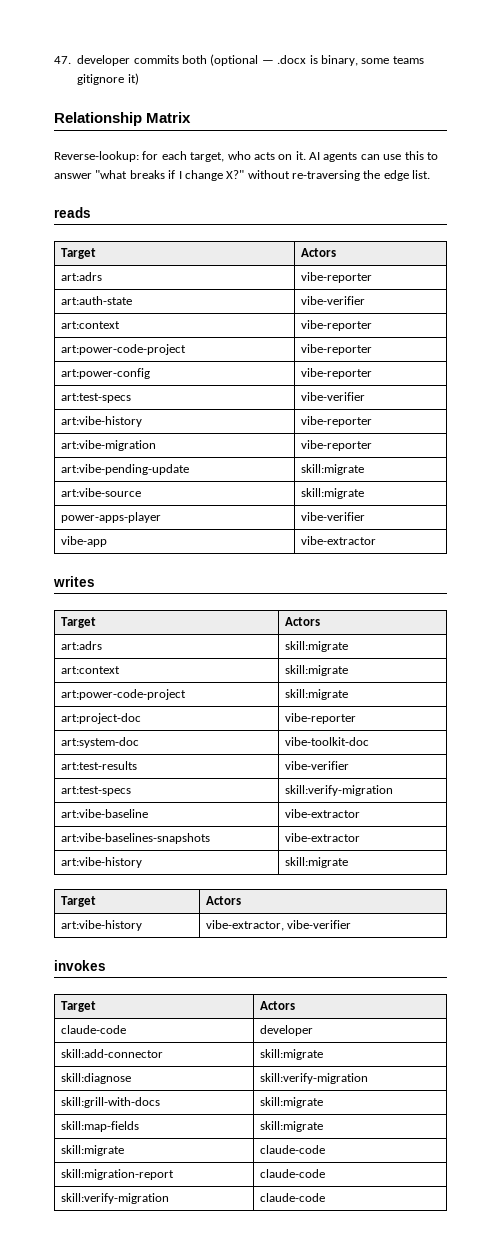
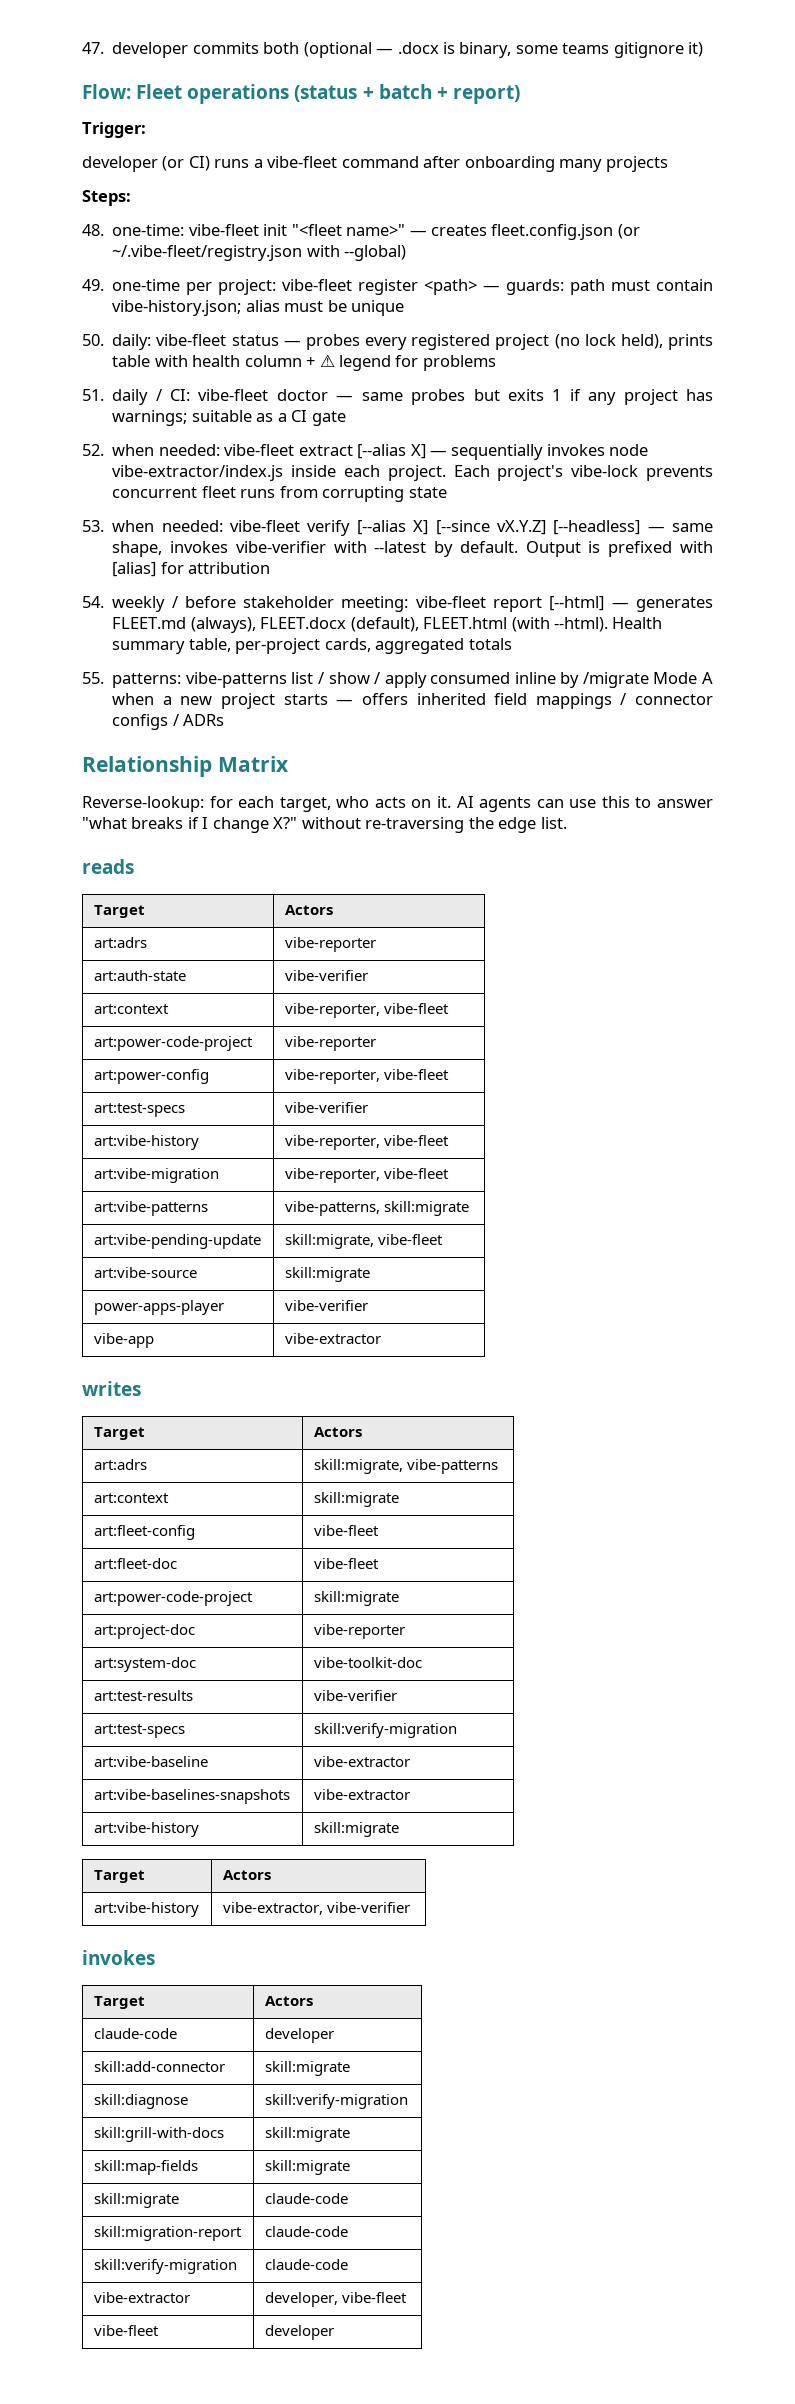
(139, 79) none -> [82,84,520,104] [82,122,146,138] [82,156,668,172] [82,190,131,206] [82,224,640,240] [112,245,407,261] [82,279,714,295] [112,300,405,316] [82,334,713,350] [112,354,496,371] [82,389,713,405] [112,410,346,426] [82,444,649,460] [112,465,713,481] [112,486,447,502] [82,520,713,536] [112,541,713,557] [112,562,271,577] [82,596,713,612] [112,617,663,633] [112,638,512,654] [82,672,713,688] [112,693,714,709] [112,714,225,730] // Flow: Fleet operations (status + batch + report) // Trigger: // developer (or CI) runs a vibe-fleet command after onboarding many projects // Steps: // 48. one-time: vibe-fleet init "<fleet name>" — creates fleet.config.json (or ~/.vibe-fleet/registry.json with --global) // 49. one-time per project: vibe-fleet register <path> — guards: path must contain vibe-history.json; alias must be unique // 50. daily: vibe-fleet status — probes every registered project (no lock held), prints table with health column + ⚠ legend for problems // 51. daily / CI: vibe-fleet doctor — same probes but exits 1 if any project has warnings; suitable as a CI gate // 52. when needed: vibe-fleet extract [--alias X] — sequentially invokes node vibe-extractor/index.js inside each project. Each project's vibe-lock prevents concurrent fleet runs from corrupting state // 53. when needed: vibe-fleet verify [--alias X] [--since vX.Y.Z] [--headless] — same shape, invokes vibe-verifier with --latest by default. Output is prefixed with [alias] for attribution // 54. weekly / before stakeholder meeting: vibe-fleet report [--html] — generates FLEET.md (always), FLEET.docx (default), FLEET.html (with --html). Health summary table, per-project cards, aggregated totals // 55. patterns: vibe-patterns list / show / apply consumed inline by /migrate Mode A when a new project starts — offers inherited field mappings / connector configs / ADRs
[300,320,372,331] vibe-reporter -> [284,1003,450,1018] vibe-reporter, vibe-fleet
[300,368,372,379] vibe-reporter -> [284,1069,450,1084] vibe-reporter, vibe-fleet
[300,416,372,427] vibe-reporter -> [284,1135,450,1150] vibe-reporter, vibe-fleet
[300,440,372,451] vibe-reporter -> [284,1168,450,1183] [93,1201,208,1216] [284,1201,470,1216] vibe-reporter, vibe-fleet // art:vibe-patterns | vibe-patterns, skill:migrate
[300,464,364,475] skill:migrate -> [284,1234,444,1249] skill:migrate, vibe-fleet
[284,641,348,652] skill:migrate -> [313,1459,499,1474] skill:migrate, vibe-patterns
(348, 670) none -> [93,1525,195,1540] [313,1525,379,1536] [93,1558,177,1569] [313,1558,379,1569] // art:fleet-config | vibe-fleet // art:fleet-doc | vibe-fleet
(325, 1197) none -> [93,2292,190,2303] [264,2292,408,2307] [93,2325,159,2336] [264,2325,334,2340] // vibe-extractor | developer, vibe-fleet // vibe-fleet | developer

